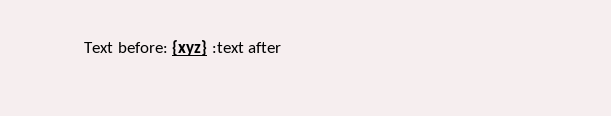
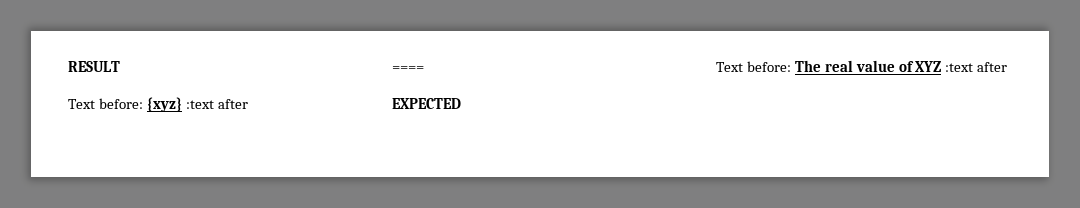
(84, 47) none -> [68,61,120,72] RESULT //
(282, 47) none -> [392,66,424,72] [392,98,461,109] [716,60,1008,72] // ==== // EXPECTED // Text before: The real value of XYZ :text after

